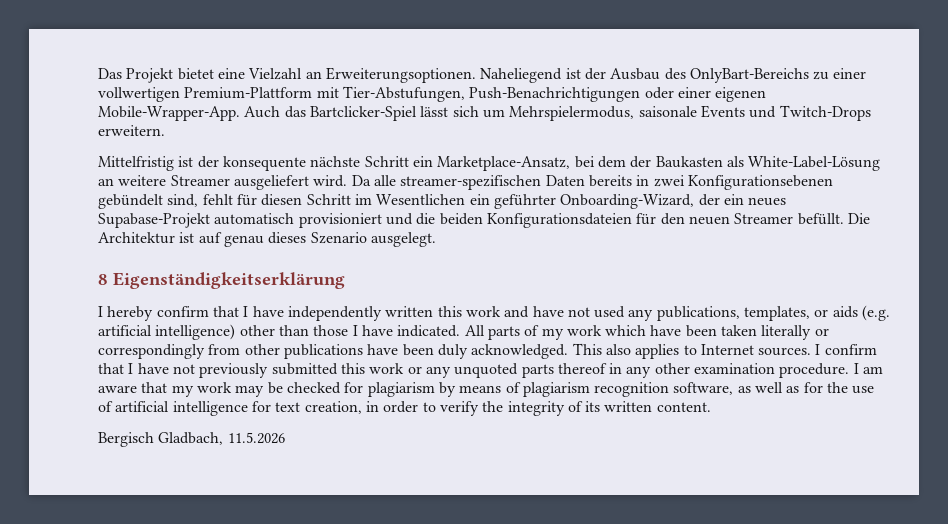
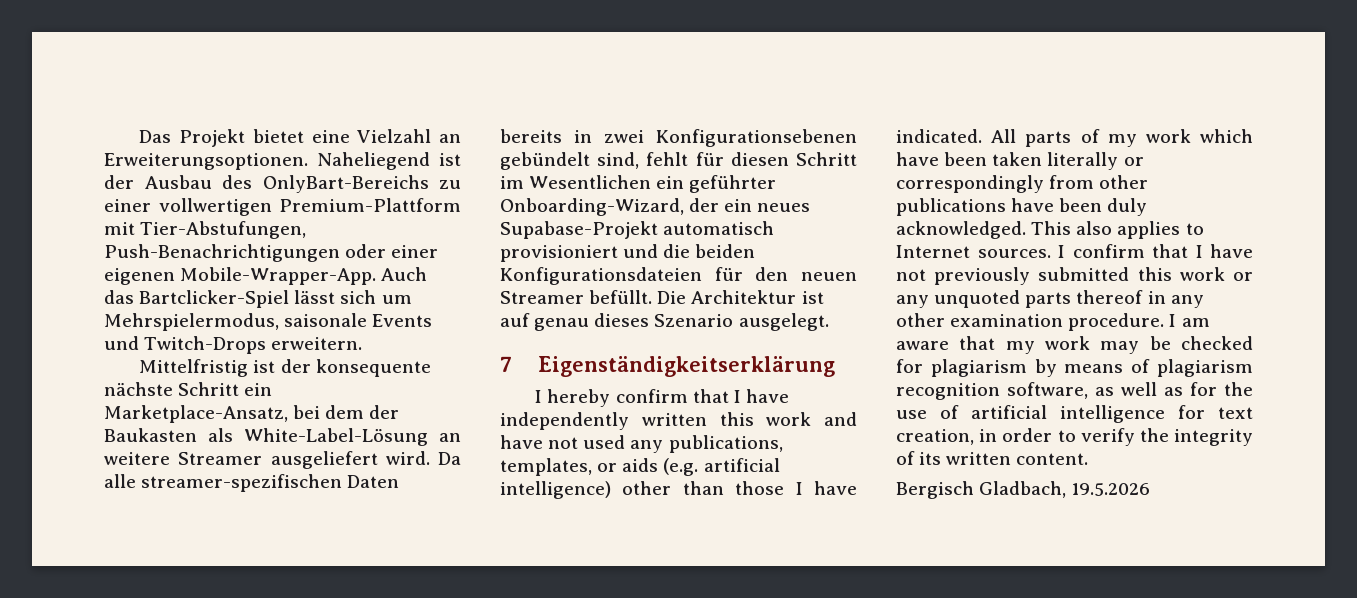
[98,274,108,285] 8 -> [500,356,512,372] 7
[227,432,285,444] 11.5.2026 -> [1071,483,1151,496] 19.5.2026

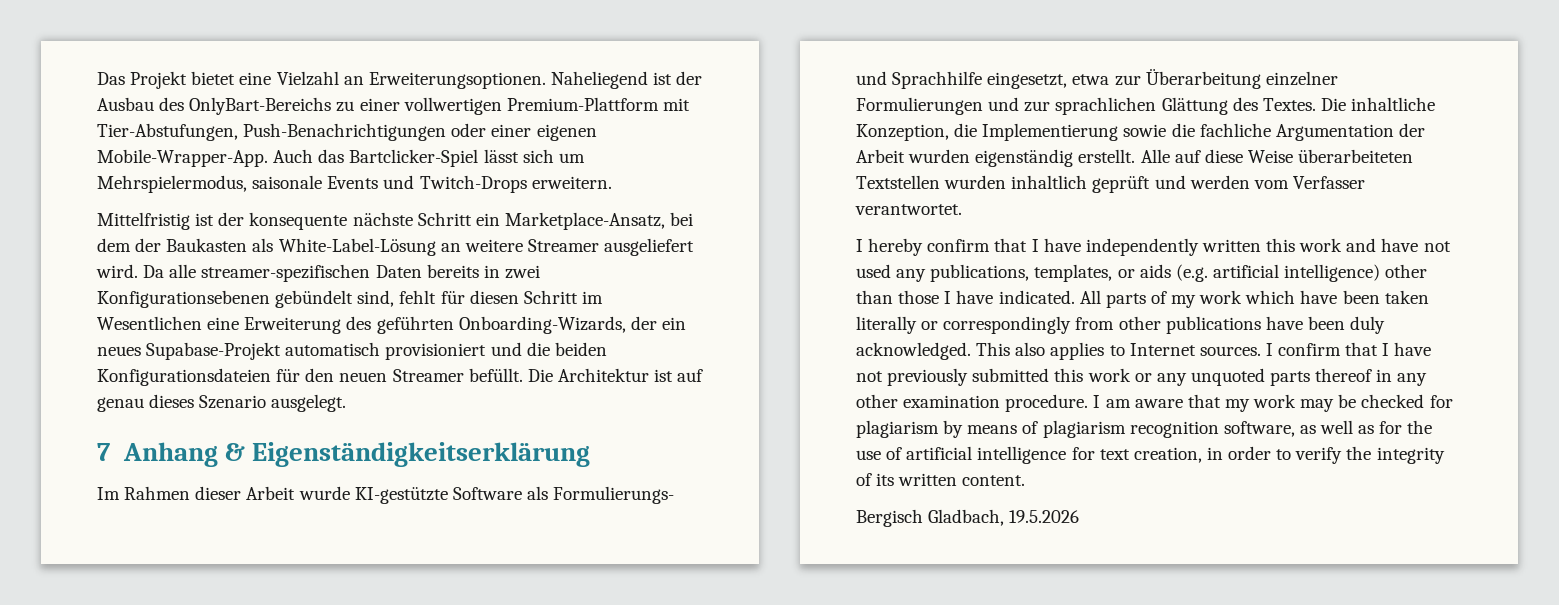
[656,175,777,193] [500,198,684,216] ein geführter Onboarding-Wizard, -> [207,316,626,334] eine Erweiterung des geführten Onboarding-Wizards,
(512, 364) none -> [123,442,246,467] Anhang &
(835, 366) none -> [97,486,675,504] [856,69,1338,89] [856,97,1436,115] [856,123,1425,141] [856,149,1414,167] [856,175,1365,193] [855,204,962,215] // Im Rahmen dieser Arbeit wurde KI-gestützte Software als Formulierungs- und Sprachhilfe eingesetzt, etwa zur Überarbeitung einzelner Formulierungen und zur sprachlichen Glättung des Textes. Die inhaltliche Konzeption, die Implementierung sowie die fachliche Argumentation der Arbeit wurden eigenständig erstellt. Alle auf diese Weise überarbeiteten Textstellen wurden inhaltlich geprüft und werden vom Verfasser verantwortet.

